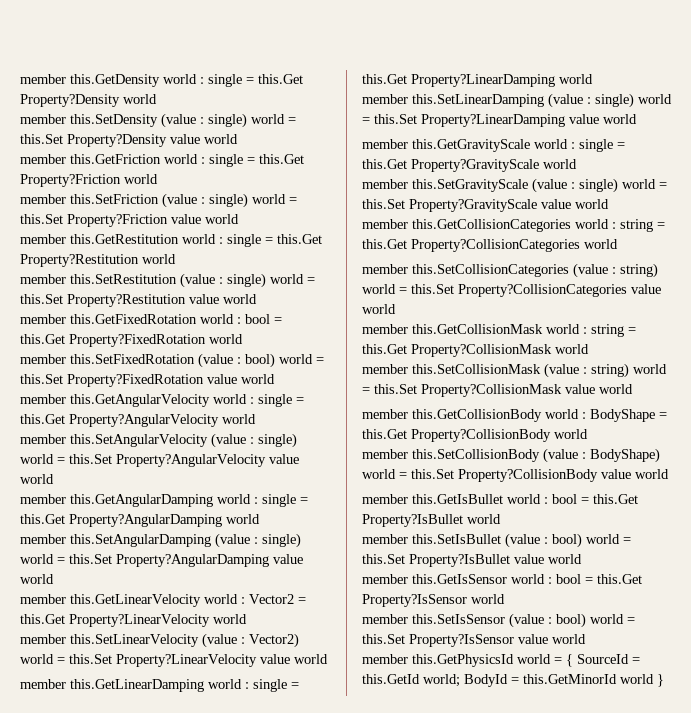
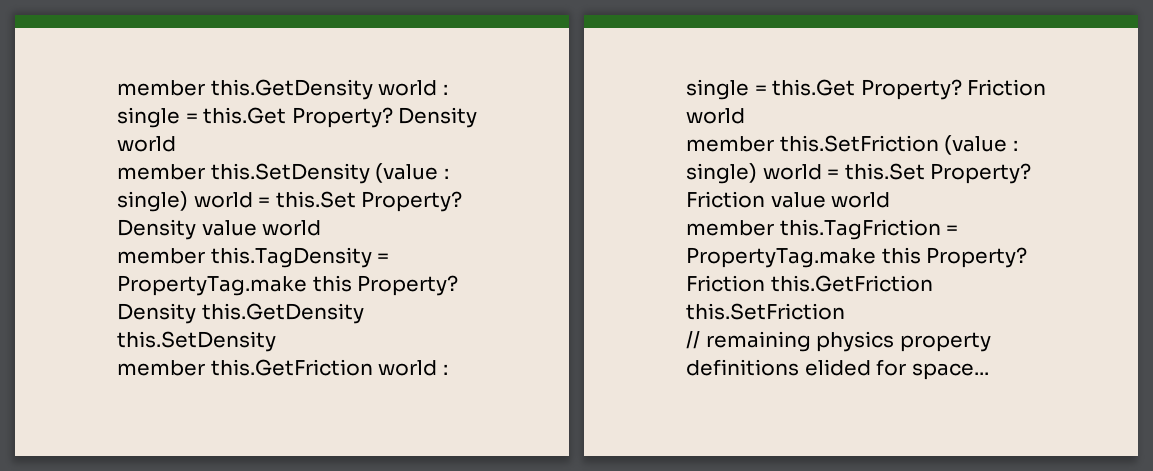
[20,94,120,107] Property?Density -> [291,107,478,128] Property? Density
[67,134,238,147] Property?Density value world -> [361,191,463,212] [117,219,322,240] [117,247,390,268] [117,275,459,296] [117,303,364,324] [117,331,276,352] Property? Density value world // member this.TagDensity = PropertyTag.make this Property? Density this.GetDensity this.SetDensity
[20,174,121,187] Property?Friction -> [860,79,1047,100] Property? Friction
[67,214,239,227] [20,234,322,247] [20,254,176,267] [20,273,315,288] [20,294,257,307] [20,314,282,324] [20,334,243,347] [20,353,324,368] [20,374,275,387] [20,394,304,407] [20,414,256,427] [20,433,297,448] [20,454,299,467] [20,474,54,484] [20,494,308,507] [20,514,260,527] [20,533,301,548] [20,554,303,567] [20,574,54,584] [20,594,306,607] [20,614,247,627] [20,633,299,648] [20,654,328,667] [20,679,299,692] [362,74,593,87] [362,93,672,108] [362,114,637,127] [362,139,625,152] [362,159,577,172] [362,178,667,193] [362,199,609,212] [362,219,665,232] [362,239,618,252] [362,263,658,278] [362,284,661,297] [362,304,396,314] [362,324,636,337] [362,344,589,357] [362,363,667,378] [362,384,633,397] [362,409,667,422] [362,429,588,442] [362,448,660,463] [362,469,669,482] [362,494,638,504] [362,514,501,527] [362,533,631,548] [362,554,582,567] [362,574,642,584] [362,594,505,607] [362,613,635,628] [362,634,586,647] [362,654,640,667] [362,674,664,687] Property?Friction value world // member this.GetRestitution world : single = this.Get Property?Restitution world // member this.SetRestitution (value : single) world = this.Set Property?Restitution value world // member this.GetFixedRotation world : bool = this.Get Property?FixedRotation world // member this.SetFixedRotation (value : bool) world = this.Set Property?FixedRotation value world // member this.GetAngularVelocity world : single = this.Get Property?AngularVelocity world // member this.SetAngularVelocity (value : single) world = this.Set Property?AngularVelocity value world // member this.GetAngularDamping world : single = this.Get Property?AngularDamping world // member this.SetAngularDamping (value : single) world = this.Set Property?AngularDamping value world // member this.GetLinearVelocity world : Vector2 = this.Get Property?LinearVelocity world // member this.SetLinearVelocity (value : Vector2) world = this.Set Property?LinearVelocity value world // member this.GetLinearDamping world : single = this.Get Property?LinearDamping world // member this.SetLinearDamping (value : single) world = this.Set Property?LinearDamping value world // member this.GetGravityScale world : single = this.Get Property?GravityScale world // member this.SetGravityScale (value : single) world = this.Set Property?GravityScale value world // member this.GetCollisionCategories world : string = this.Get Property?CollisionCategories world // member this.SetCollisionCategories (value : string) world = this.Set Property?CollisionCategories value world // member this.GetCollisionMask world : string = this.Get Property?CollisionMask world // member this.SetCollisionMask (value : string) world = this.Set Property?CollisionMask value world // member this.GetCollisionBody world : BodyShape = this.Get Property?CollisionBody world // member this.SetCollisionBody (value : BodyShape) world = this.Set Property?CollisionBody value world // member this.GetIsBullet world : bool = this.Get Property?IsBullet world // member this.SetIsBullet (value : bool) world = this.Set Property?IsBullet value world // member this.GetIsSensor world : bool = this.Get Property?IsSensor world // member this.SetIsSensor (value : bool) world = this.Set Property?IsSensor value world // member this.GetPhysicsId world = { SourceId = this.GetId world; BodyId = this.GetMinorId world } -> [930,163,1032,184] [686,191,891,208] [686,219,959,240] [686,247,1028,268] [686,275,933,292] [686,303,845,320] [686,331,991,352] [686,359,989,380] Property? Friction value world // member this.TagFriction = PropertyTag.make this Property? Friction this.GetFriction this.SetFriction // // remaining physics property definitions elided for space...

